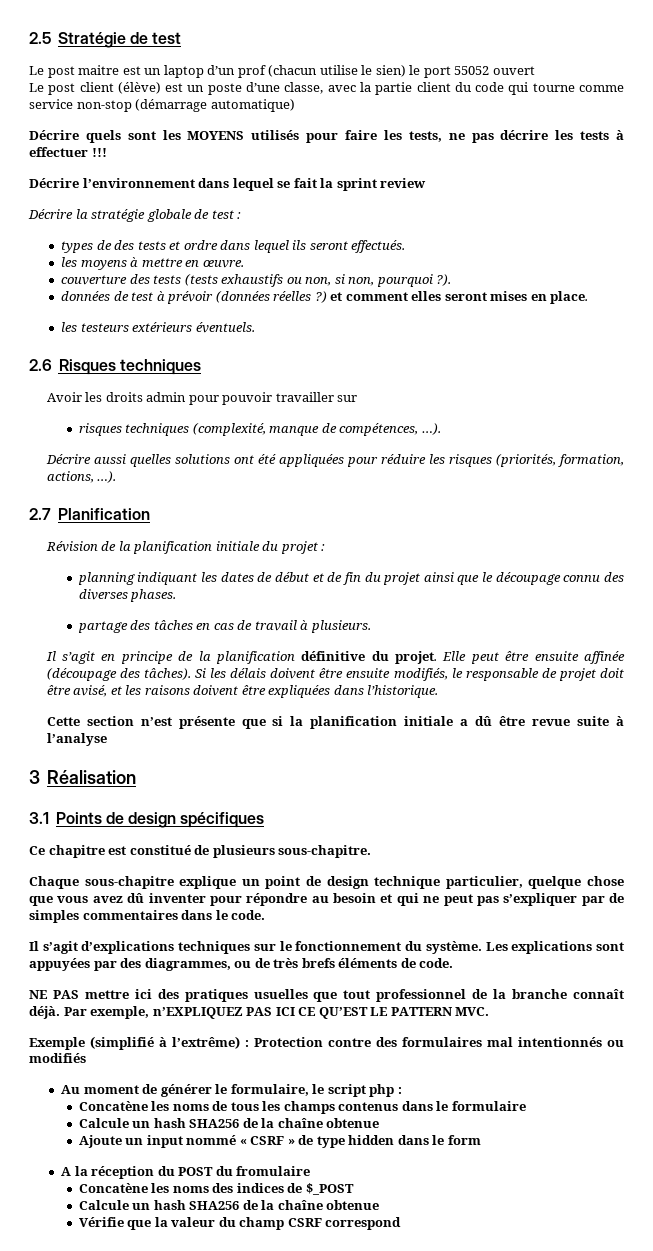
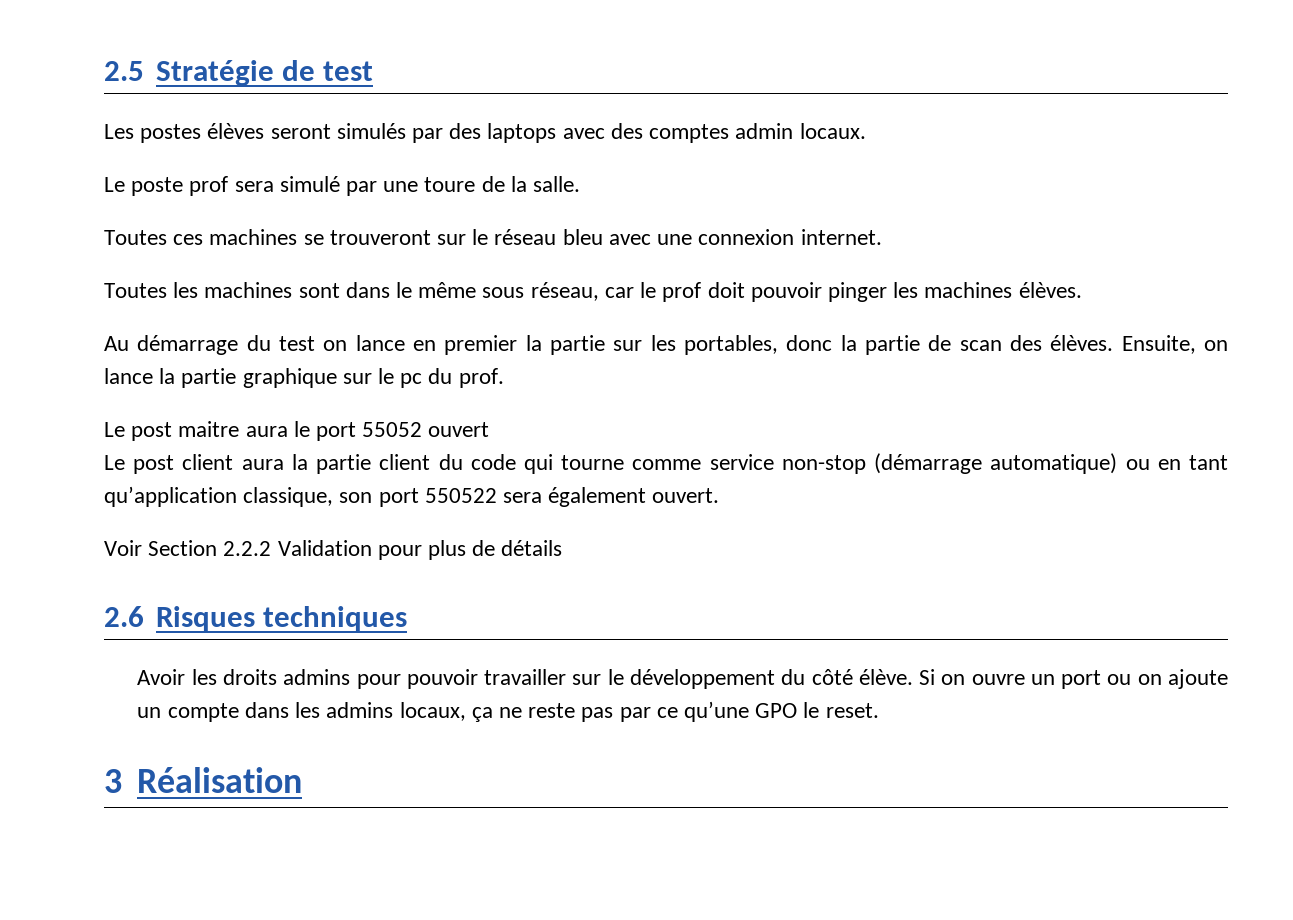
[29,65,406,78] Le post maitre est un laptop d’un prof (chacun utilise le sien) -> [104,123,866,143] [104,176,581,196] [104,229,882,245] [104,282,1082,302] [104,335,1229,355] [104,368,504,388] [104,421,288,441] Les postes élèves seront simulés par des laptops avec des comptes admin locaux. // Le poste prof sera simulé par une toure de la salle. // Toutes ces machines se trouveront sur le réseau bleu avec une connexion internet. // Toutes les machines sont dans le même sous réseau, car le prof doit pouvoir pinger les machines élèves. // Au démarrage du test on lance en premier la partie sur les portables, donc la partie de scan des élèves. Ensuite, on lance la partie graphique sur le pc du prof. // Le post maitre aura
[117,82,356,95] (élève) est un poste d’une classe, avec -> [241,459,284,470] aura
[29,130,625,143] [29,147,107,157] [29,178,427,191] [28,209,242,222] [61,240,406,253] [61,257,244,270] [61,274,452,287] [61,291,589,304] [61,322,255,333] // Décrire quels sont les MOYENS utilisés pour faire les tests, ne pas décrire les tests à effectuer !!! // Décrire l’environnement dans lequel se fait la sprint review // Décrire la stratégie globale de test : // types de des tests et ordre dans lequel ils seront effectués. // les moyens à mettre en œuvre. // couverture des tests (tests exhaustifs ou non, si non, pourquoi ?). // données de test à prévoir (données réelles ?) et comment elles seront mises en place. // les testeurs extérieurs éventuels. -> [1125,455,1228,470] [104,486,720,507] [104,540,563,560] ou en tant qu’application classique, son port 550522 sera également ouvert. // Voir Section 2.2.2 Validation pour plus de détails
[146,392,187,402] admin -> [283,669,351,685] admins
[78,423,441,436] [45,454,625,467] [46,471,117,483] [29,508,150,520] [45,541,326,554] [77,572,625,585] [78,589,177,602] [77,620,371,633] [45,651,626,664] [46,668,624,681] [46,685,439,698] [46,716,624,729] [46,733,107,746] [29,770,136,784] [29,812,265,828] [29,845,372,858] [29,876,625,889] [29,893,624,906] [29,910,266,923] [29,941,625,954] [29,958,454,971] [29,989,624,1002] [29,1006,490,1019] [29,1036,624,1050] [29,1053,86,1063] [61,1084,402,1097] [78,1101,526,1114] [78,1118,380,1128] [78,1135,481,1148] [61,1166,311,1179] [78,1183,354,1195] [78,1200,380,1210] [78,1217,402,1230] // risques techniques (complexité, manque de compétences, …). // Décrire aussi quelles solutions ont été appliquées pour réduire les risques (priorités, formation, actions, …). // 2.7 Planification // Révision de la planification initiale du projet : // planning indiquant les dates de début et de fin du projet ainsi que le découpage connu des diverses phases. // partage des tâches en cas de travail à plusieurs. // Il s’agit en principe de la planification définitive du projet. Elle peut être ensuite affinée (découpage des tâches). Si les délais doivent être ensuite modifiés, le responsable de projet doit être avisé, et les raisons doivent être expliquées dans l’historique. // Cette section n’est présente que si la planification initiale a dû être revue suite à l’analyse // 3 Réalisation // 3.1 Points de design spécifiques // Ce chapitre est constitué de plusieurs sous-chapitre. // Chaque sous-chapitre explique un point de design technique particulier, quelque chose que vous avez dû inventer pour répondre au besoin et qui ne peut pas s’expliquer par de simples commentaires dans le code. // Il s’agit d’explications techniques sur le fonctionnement du système. Les explications sont appuyées par des diagrammes, ou de très brefs éléments de code. // NE PAS mettre ici des pratiques usuelles que tout professionnel de la branche connaît déjà. Par exemple, n’EXPLIQUEZ PAS ICI CE QU’EST LE PATTERN MVC. // Exemple (simplifié à l’extrême) : Protection contre des formulaires mal intentionnés ou modifiés // Au moment de générer le formulaire, le script php : // Concatène les noms de tous les champs contenus dans le formulaire // Calcule un hash SHA256 de la chaîne obtenue // Ajoute un input nommé « CSRF » de type hidden dans le form // A la réception du POST du fromulaire // Concatène les noms des indices de $_POST // Calcule un hash SHA256 de la chaîne obtenue // Vérifie que la valeur du champ CSRF correspond -> [607,669,1228,689] [137,701,879,722] [104,767,303,793] le développement du côté élève. Si on ouvre un port ou on ajoute un compte dans les admins locaux, ça ne reste pas par ce qu’une GPO le reset. // 3 Réalisation

